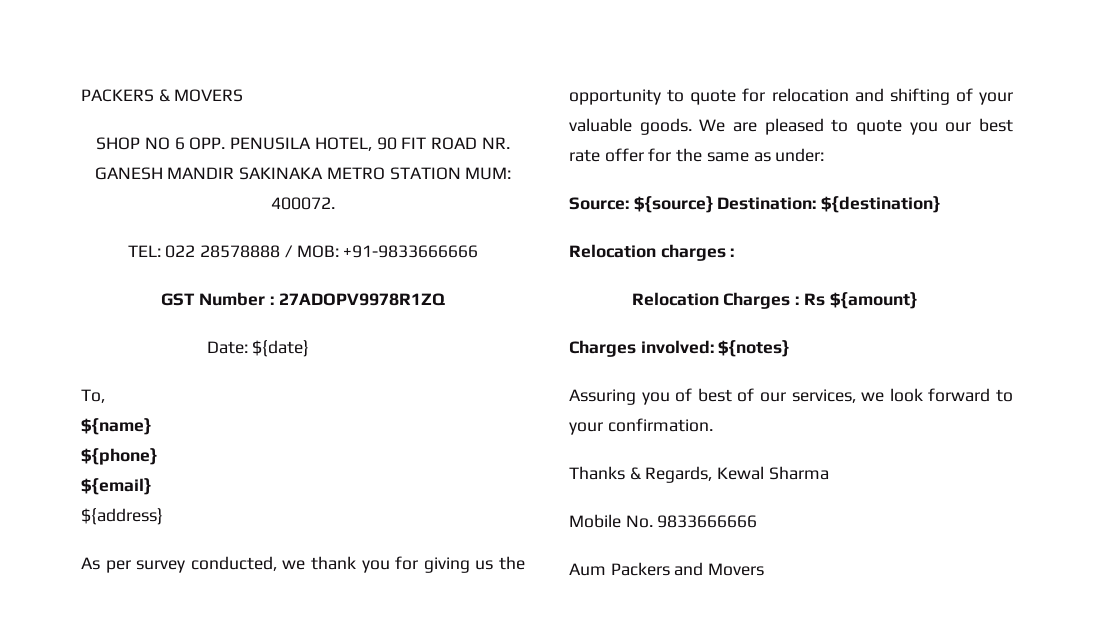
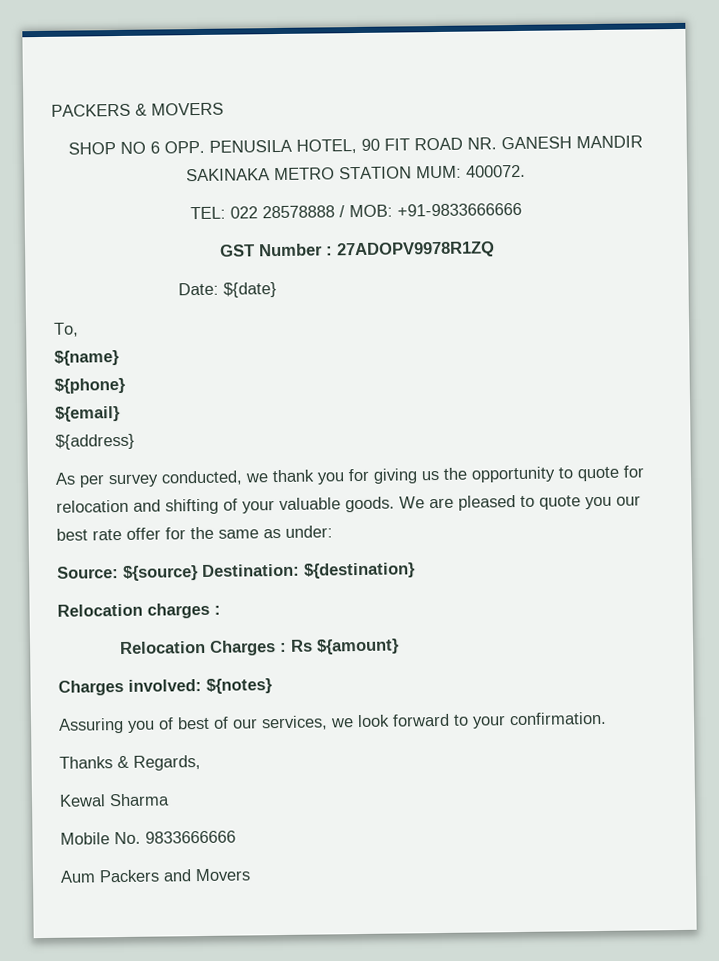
(713, 474) none -> (201, 763) //

